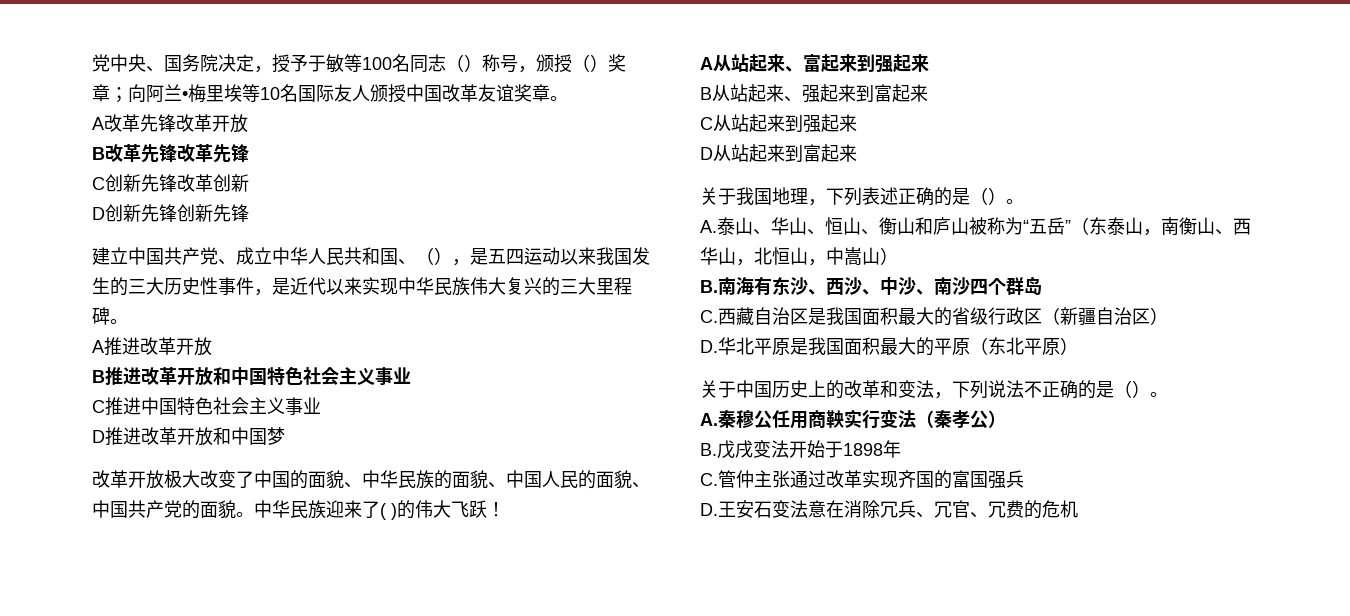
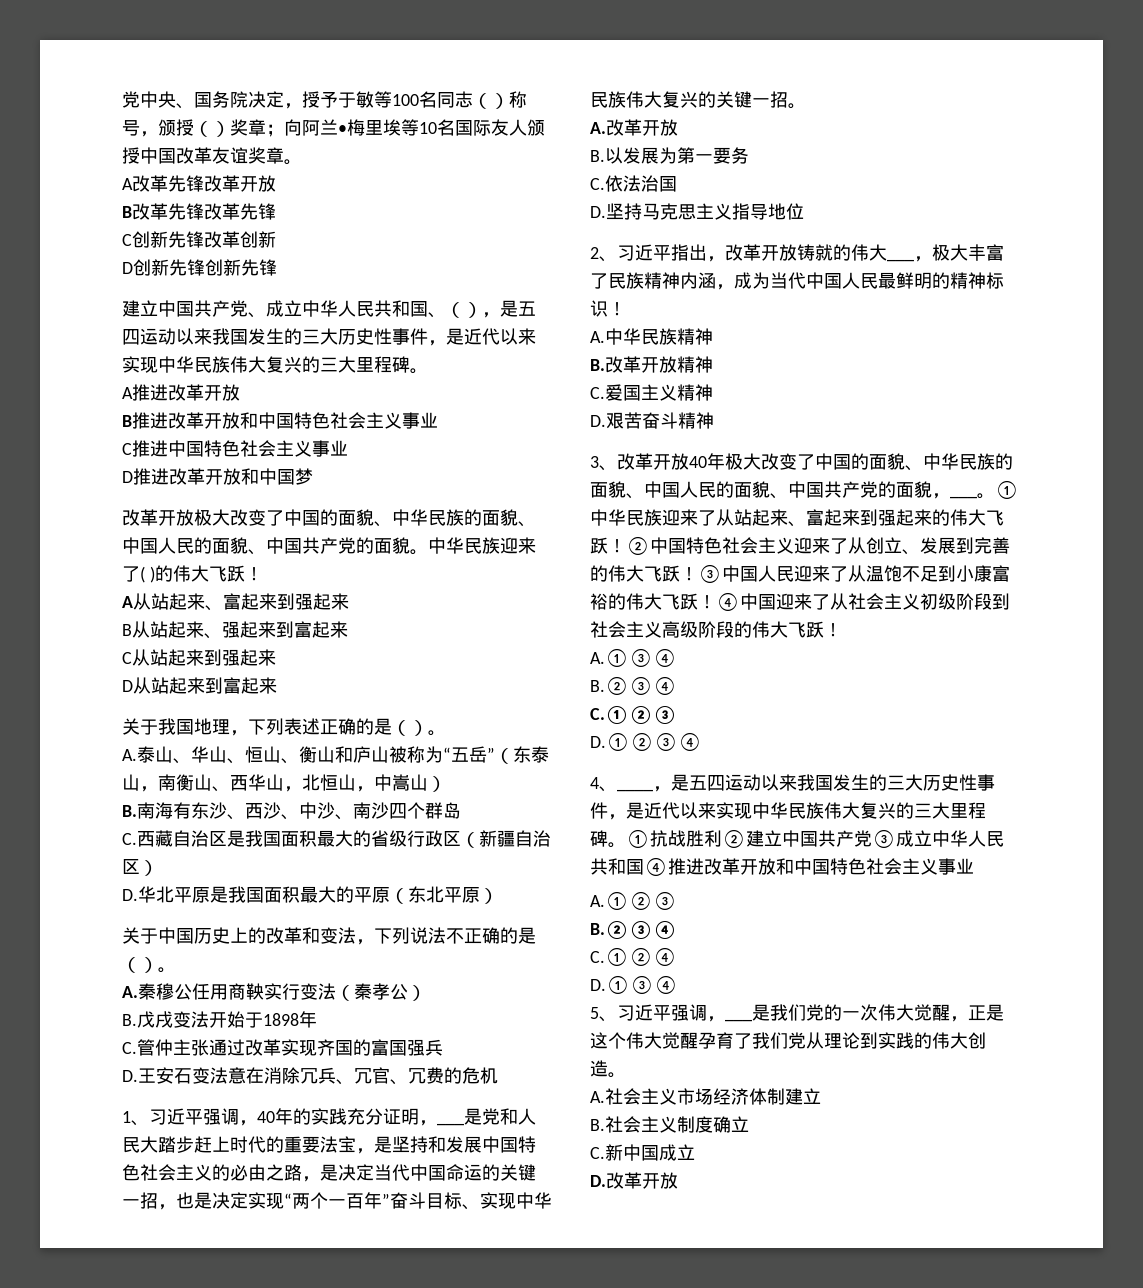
(1078, 509) none -> [122,1108,536,1126] [122,1136,536,1154] [122,1164,536,1182] [122,1192,552,1210] [590,91,806,109] [590,119,678,136] [590,147,749,164] [590,175,677,192] [590,203,804,220] [590,244,1004,262] [590,272,1004,290] [590,300,626,317] [590,328,713,345] [590,356,713,373] [590,384,713,401] [590,412,714,429] [590,453,1013,471] [590,480,1019,499] [590,509,1004,527] [590,536,1010,555] [590,564,1010,583] [590,592,1010,611] [590,621,842,638] [590,648,677,667] [590,676,677,695] [590,706,677,724] [590,732,702,751] [590,774,995,792] [590,802,986,820] [590,829,1004,848] [590,857,974,876] [590,891,677,910] [590,921,677,939] [590,947,677,966] [590,975,678,994] [590,1004,1004,1022] [590,1032,986,1049] [590,1060,626,1078] [590,1088,821,1105] [590,1116,749,1133] [590,1144,695,1161] [590,1172,678,1189] // 1、习近平强调，40年的实践充分证明，___是党和人民大踏步赶上时代的重要法宝，是坚持和发展中国特色社会主义的必由之路，是决定当代中国命运的关键一招，也是决定实现“两个一百年”奋斗目标、实现中华民族伟大复兴的关键一招。 // A.改革开放 // B.以发展为第一要务 // C.依法治国 // D.坚持马克思主义指导地位 // 2、习近平指出，改革开放铸就的伟大___，极大丰富了民族精神内涵，成为当代中国人民最鲜明的精神标识！ // A.中华民族精神 // B.改革开放精神 // C.爱国主义精神 // D.艰苦奋斗精神 // 3、改革开放40年极大改变了中国的面貌、中华民族的面貌、中国人民的面貌、中国共产党的面貌，___。①中华民族迎来了从站起来、富起来到强起来的伟大飞跃！②中国特色社会主义迎来了从创立、发展到完善的伟大飞跃！③中国人民迎来了从温饱不足到小康富裕的伟大飞跃！④中国迎来了从社会主义初级阶段到社会主义高级阶段的伟大飞跃！ // A.①③④ // B.②③④ // C.①②③ // D.①②③④ // 4、____，是五四运动以来我国发生的三大历史性事件，是近代以来实现中华民族伟大复兴的三大里程碑。①抗战胜利②建立中国共产党③成立中华人民共和国④推进改革开放和中国特色社会主义事业 // A.①②③ // B.②③④ // C.①②④ // D.①③④ // 5、习近平强调，___是我们党的一次伟大觉醒，正是这个伟大觉醒孕育了我们党从理论到实践的伟大创造。 // A.社会主义市场经济体制建立 // B.社会主义制度确立 // C.新中国成立 // D.改革开放

